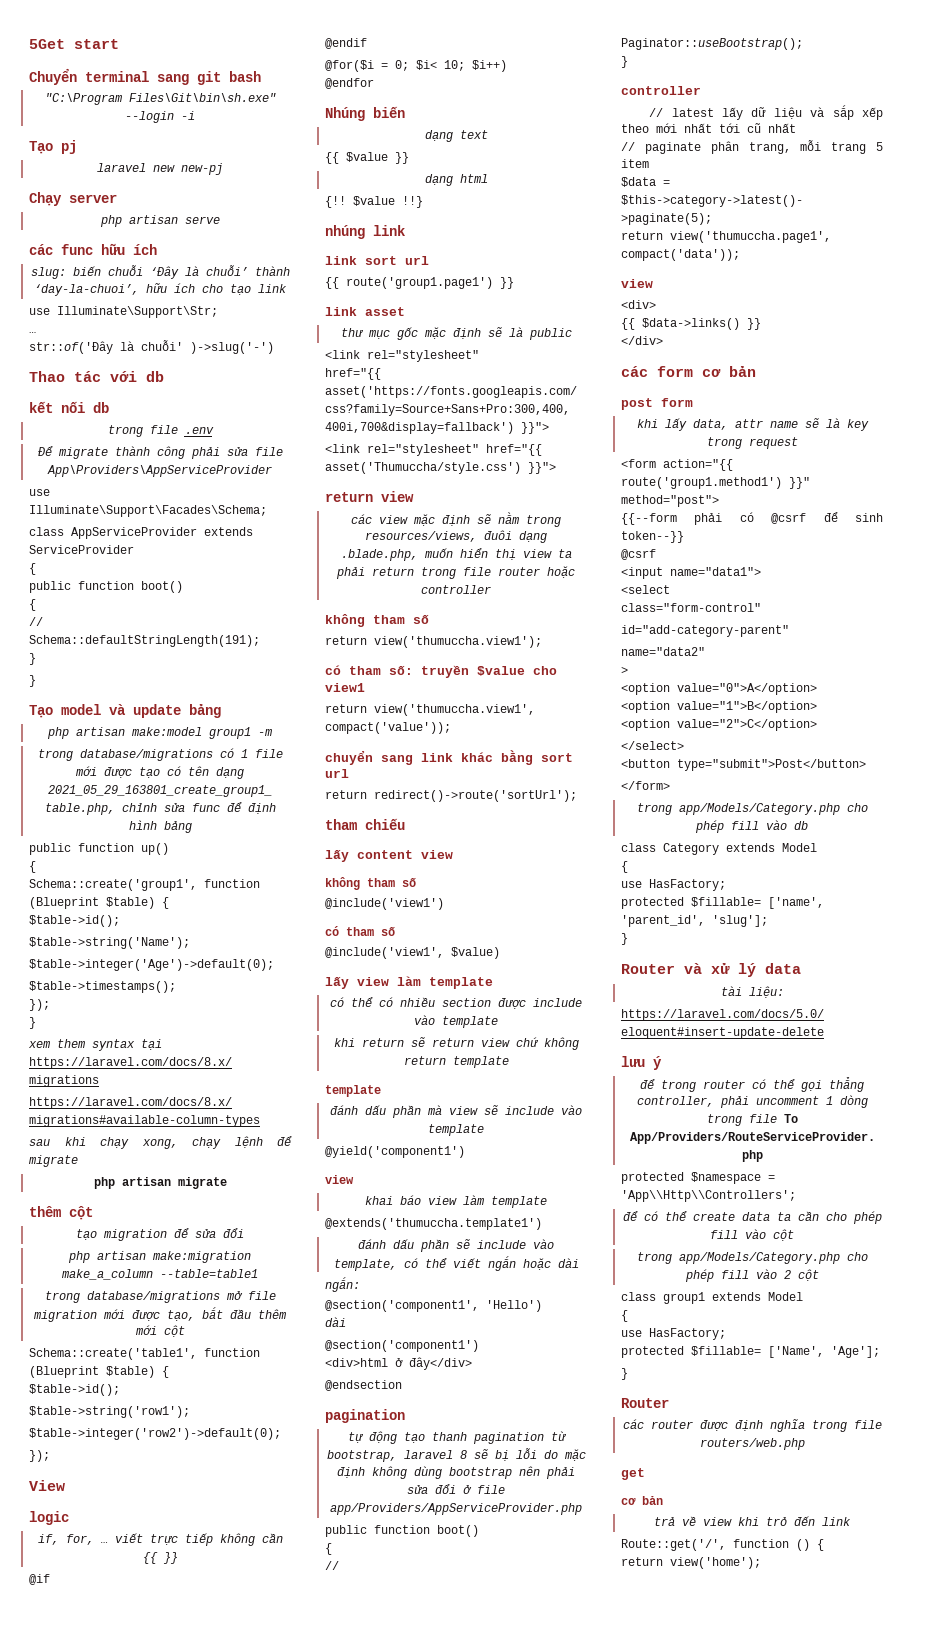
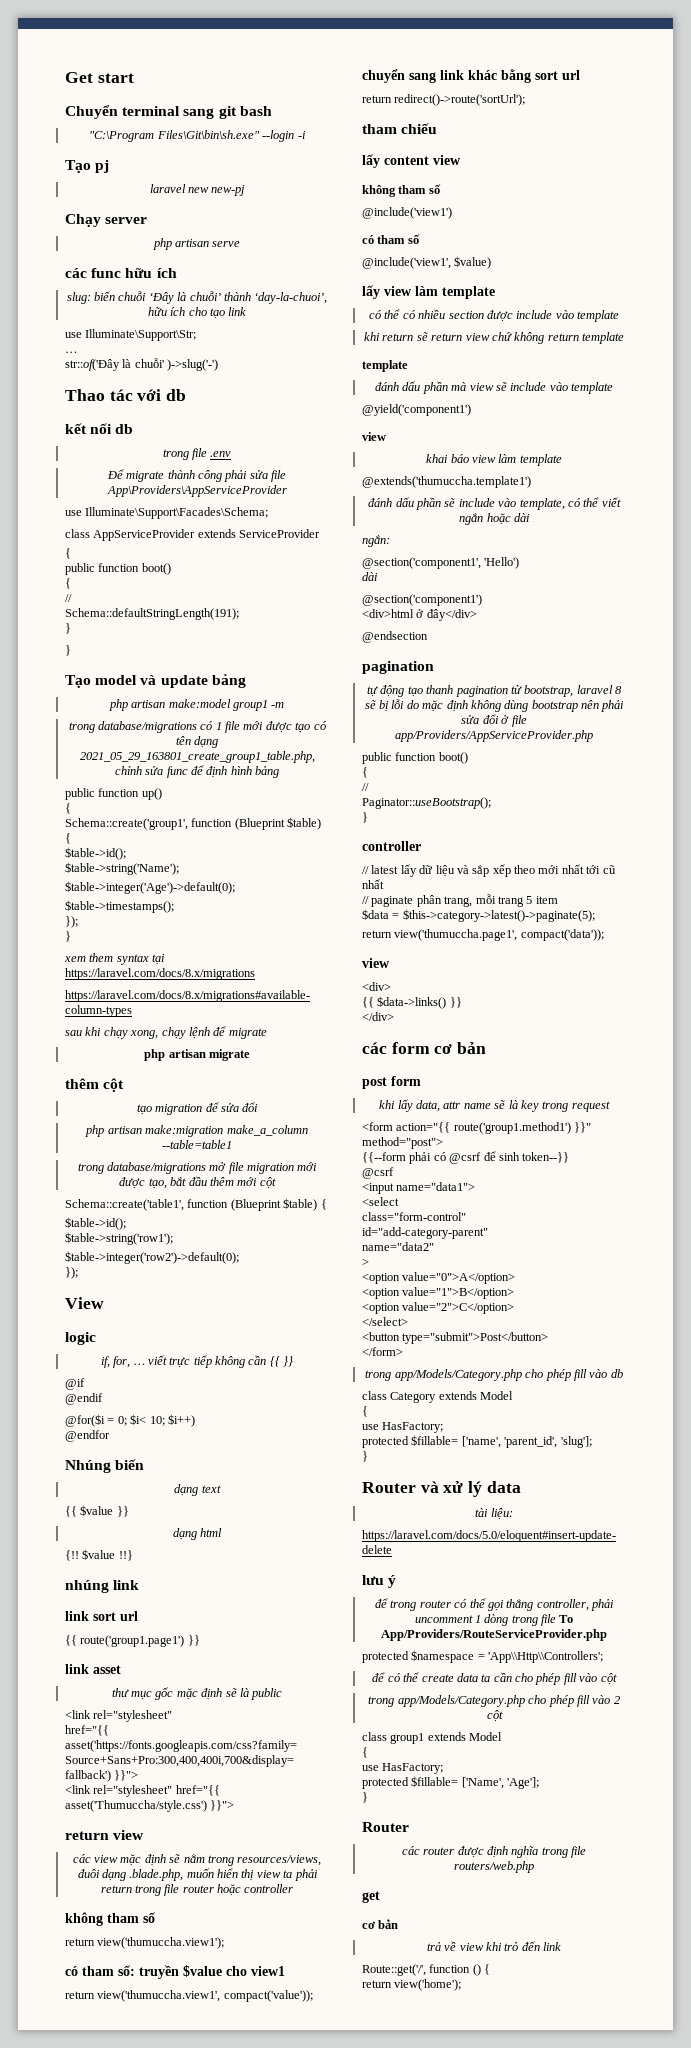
[29,39,65,49] 5Get -> [65,72,93,83] Get

